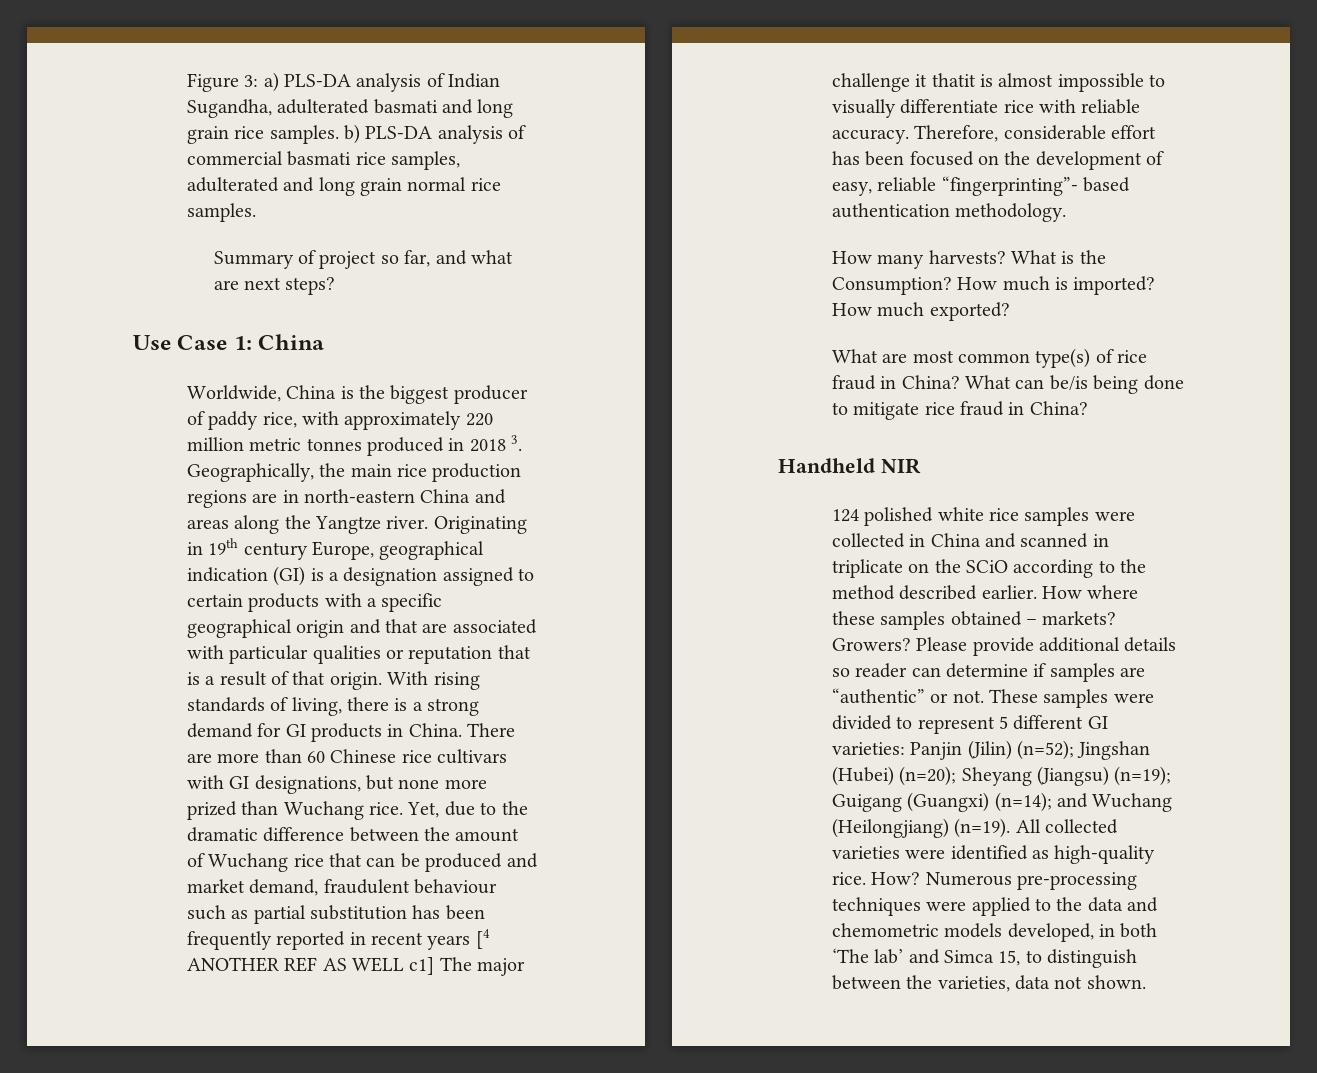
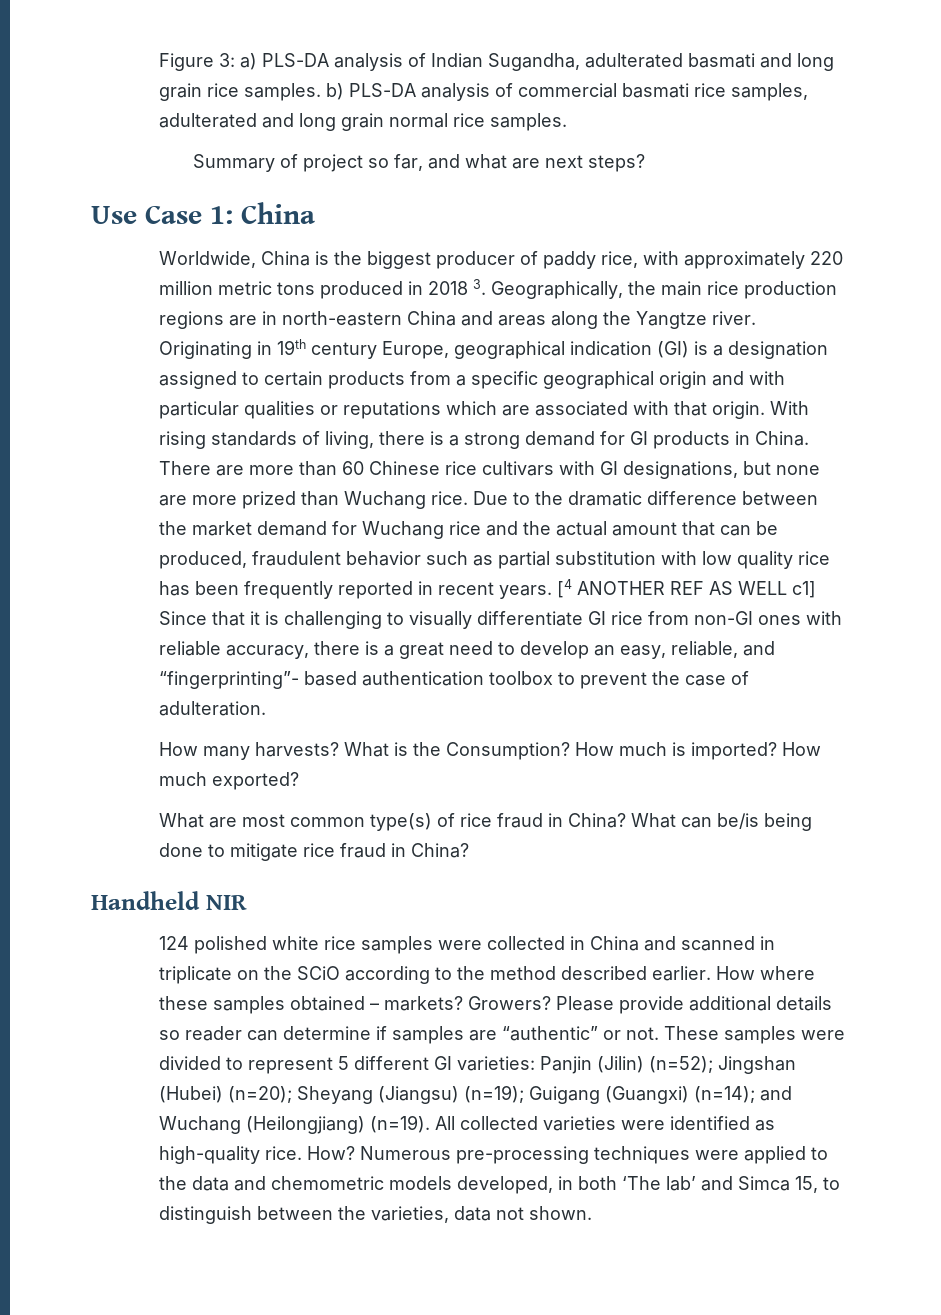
[306,438,362,451] tonnes -> [276,282,315,295] tons
[324,593,362,607] with -> [409,371,451,385] from
[384,619,537,634] that are associated -> (744, 378) none
[408,645,531,664] [186,671,289,686] reputation that is a result of -> [342,401,669,419] reputations which are associated with
(440, 784) none -> [158,495,187,506] are
[407,801,475,818] Yet, due -> [472,491,508,505] Due
[455,828,520,842] [186,853,538,872] [186,879,497,896] [186,905,407,924] amount of Wuchang rice that can be produced and market demand, fraudulent behaviour such as partial substitution -> [191,521,778,539] [158,551,830,569] market demand for Wuchang rice and the actual amount that can be produced, fraudulent behavior such as partial substitution with low quality rice
[427,935,471,950] years -> [498,585,552,599] years.
[439,957,526,976] [831,73,1166,92] [831,99,1141,118] [831,125,1156,144] [831,151,1165,170] [831,176,1130,196] [831,203,1067,222] The major challenge it thatit is almost impossible to visually differentiate rice with reliable accuracy. Therefore, considerable effort has been focused on the development of easy, reliable “fingerprinting”- based authentication methodology. -> [158,611,842,629] [158,641,775,659] [158,671,749,689] [158,701,266,716] Since that it is challenging to visually differentiate GI rice from non-GI ones with reliable accuracy, there is a great need to develop an easy, reliable, and “fingerprinting”- based authentication toolbox to prevent the case of adulteration.

